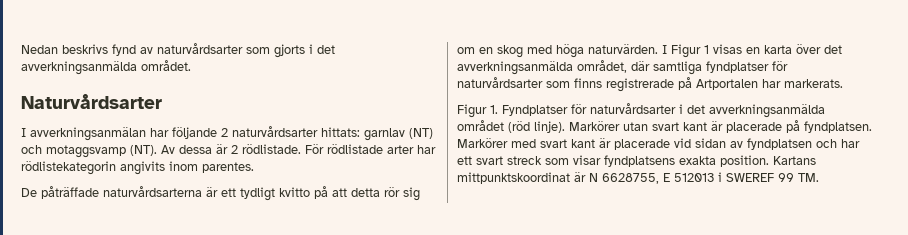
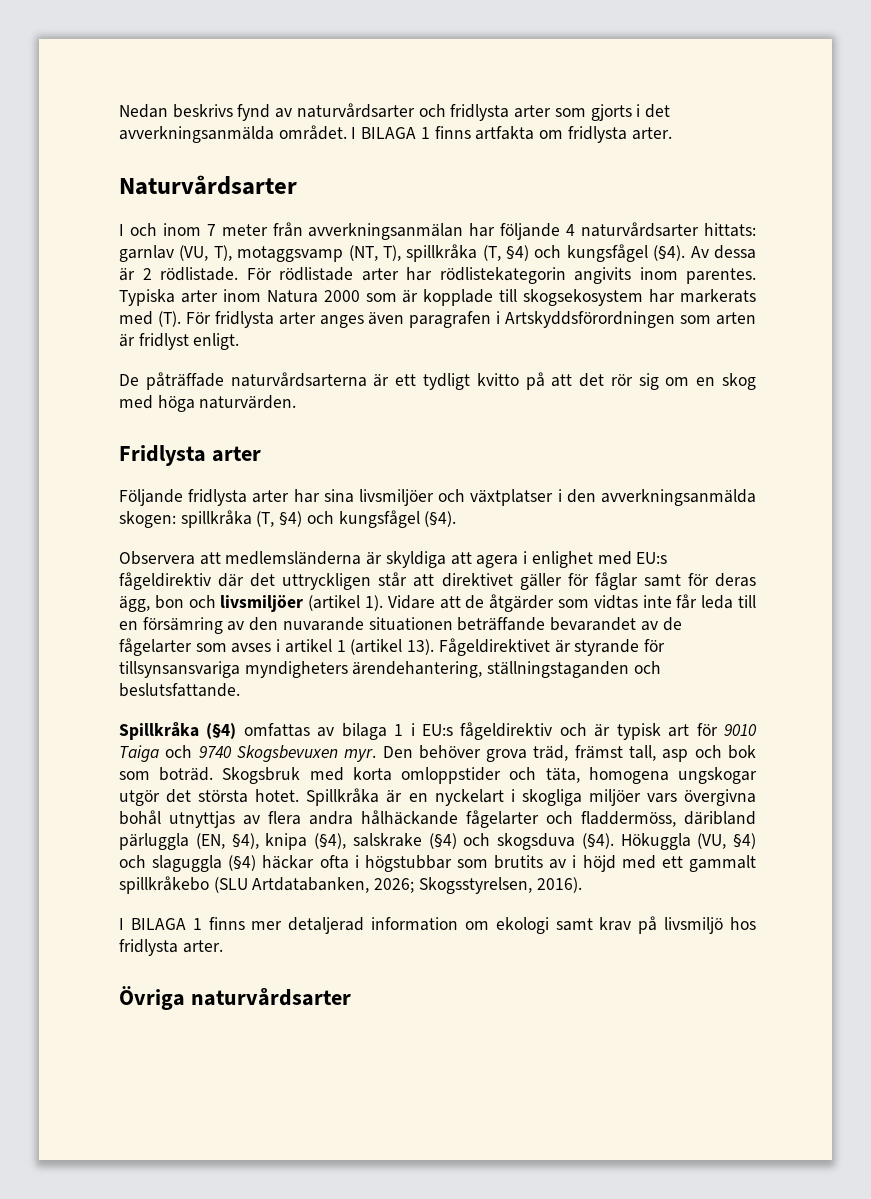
(243, 48) none -> [418,104,552,121] och fridlysta arter
[21,94,162,109] [21,128,26,137] // Naturvårdsarter // I -> [351,126,672,143] [119,175,297,195] [119,222,303,237] I BILAGA 1 finns artfakta om fridlysta arter. // Naturvårdsarter // I och inom 7 meter från
[221,128,228,137] 2 -> [566,224,576,236] 4
[409,128,433,139] [21,145,157,158] (NT) och motaggsvamp (NT). -> [179,244,686,262] (VU, T), motaggsvamp (NT, T), spillkråka (T, §4) och kungsfågel (§4).
(254, 167) none -> [119,289,756,306] [119,311,756,328] [119,333,240,350] Typiska arter inom Natura 2000 som är kopplade till skogsekosystem har markerats med (T). För fridlysta arter anges även paragrafen i Artskyddsförordningen som arten är fridlyst enligt.
[351,188,380,197] detta -> [579,373,605,387] det
[662,44,842,58] [457,60,788,75] [457,77,843,92] [457,103,825,118] [457,120,872,133] [457,138,860,150] [457,155,816,167] [457,172,819,184] I Figur 1 visas en karta över det avverkningsanmälda området, där samtliga fyndplatser för naturvårdsarter som finns registrerade på Artportalen har markerats. // Figur 1. Fyndplatser för naturvårdsarter i det avverkningsanmälda området (röd linje). Markörer utan svart kant är placerade på fyndplatsen. Markörer med svart kant är placerade vid sidan av fyndplatsen och har ett svart streck som visar fyndplatsens exakta position. Kartans mittpunktskoordinat är N 6628755, E 512013 i SWEREF 99 TM. -> [119,445,261,466] [119,489,756,506] [119,510,457,528] [119,551,668,568] [119,572,756,590] [119,594,756,612] [119,617,682,634] [119,638,665,656] [119,661,661,678] [119,683,240,697] [119,722,758,740] [119,745,756,762] [119,767,757,784] [119,788,756,806] [119,810,756,828] [119,833,756,850] [119,855,756,872] [119,876,582,894] [119,916,756,934] [119,939,223,956] [119,986,351,1010] // Fridlysta arter // Följande fridlysta arter har sina livsmiljöer och växtplatser i den avverkningsanmälda skogen: spillkråka (T, §4) och kungsfågel (§4). // Observera att medlemsländerna är skyldiga att agera i enlighet med EU:s fågeldirektiv där det uttryckligen står att direktivet gäller för fåglar samt för deras ägg, bon och livsmiljöer (artikel 1). Vidare att de åtgärder som vidtas inte får leda till en försämring av den nuvarande situationen beträffande bevarandet av de fågelarter som avses i artikel 1 (artikel 13). Fågeldirektivet är styrande för tillsynsansvariga myndigheters ärendehantering, ställningstaganden och beslutsfattande. // Spillkråka (§4) omfattas av bilaga 1 i EU:s fågeldirektiv och är typisk art för 9010 Taiga och 9740 Skogsbevuxen myr. Den behöver grova träd, främst tall, asp och bok som boträd. Skogsbruk med korta omloppstider och täta, homogena ungskogar utgör det största hotet. Spillkråka är en nyckelart i skogliga miljöer vars övergivna bohål utnyttjas av flera andra hålhäckande fågelarter och fladdermöss, däribland pärluggla (EN, §4), knipa (§4), salskrake (§4) och skogsduva (§4). Hökuggla (VU, §4) och slaguggla (§4) häckar ofta i högstubbar som brutits av i höjd med ett gammalt spillkråkebo (SLU Artdatabanken, 2026; Skogsstyrelsen, 2016). // I BILAGA 1 finns mer detaljerad information om ekologi samt krav på livsmiljö hos fridlysta arter. // Övriga naturvårdsarter

